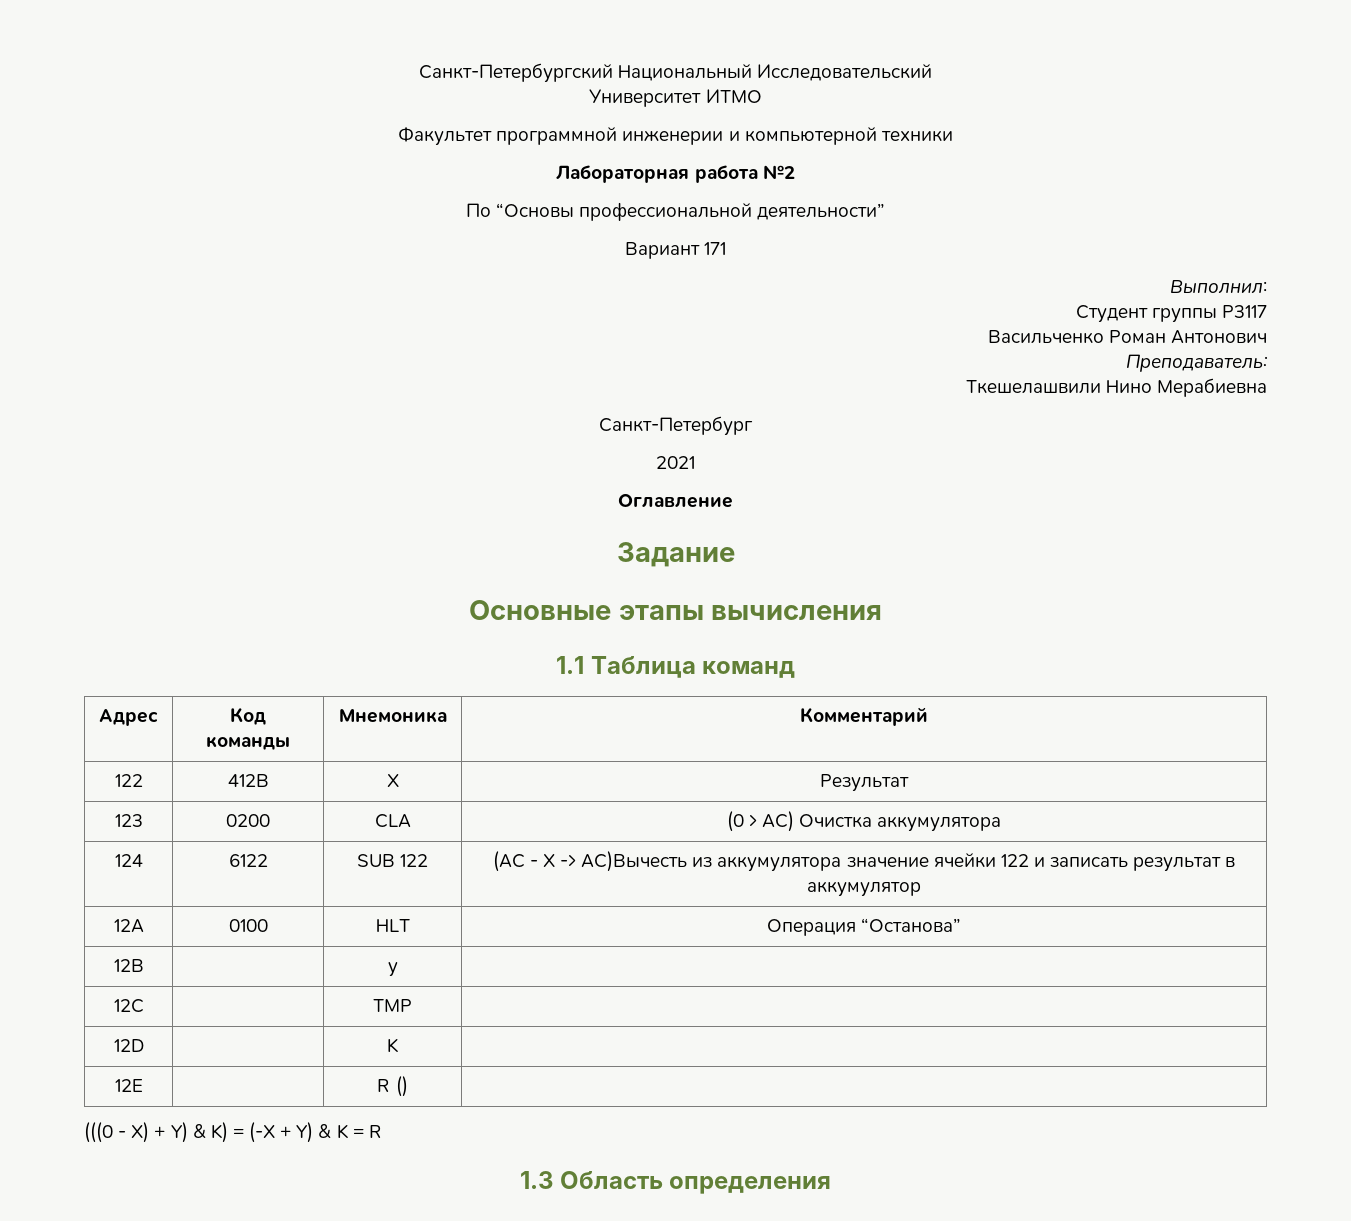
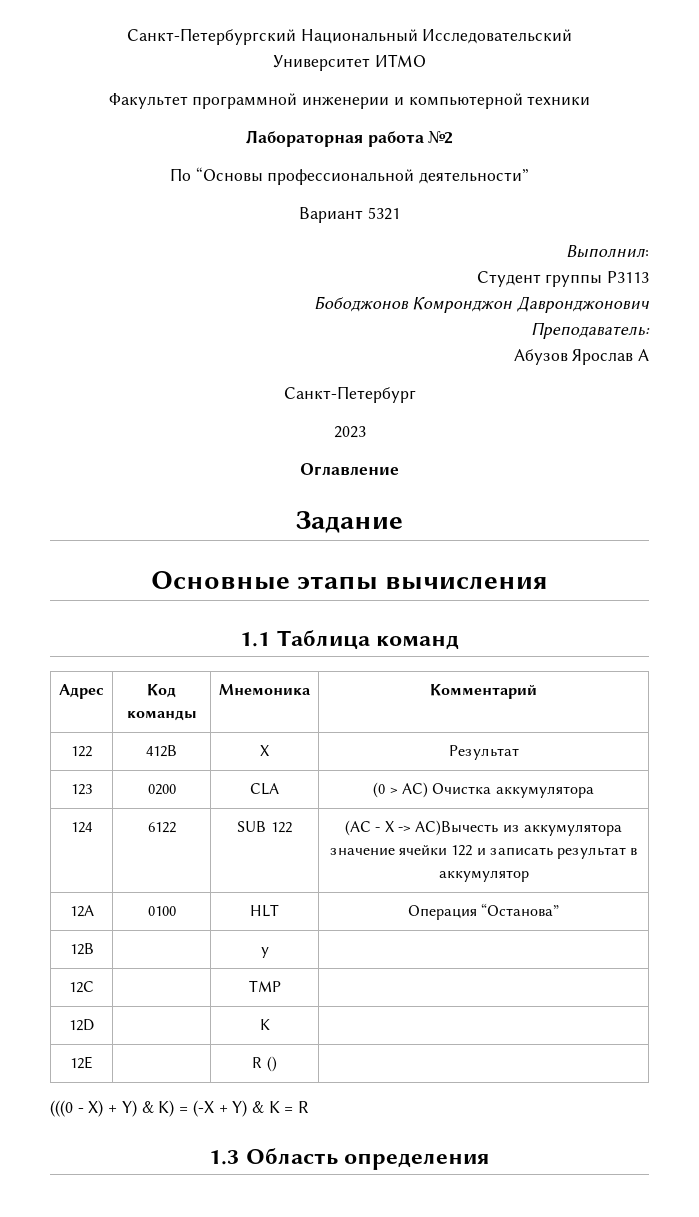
[704,242,727,255] 171 -> [367,207,400,220] 5321
[1222,305,1268,318] [987,330,1268,344] [1126,354,1268,372] [965,378,1267,397] P3117 // Васильченко Роман Антонович // Преподаватель: // Ткешелашвили Нино Мерабиевна -> [607,271,650,283] [313,296,649,313] [531,322,650,339] [513,349,649,365] P3113 // Бободжонов Комронджон Давронджонович // Преподаватель: // Абузов Ярослав А
[656,456,695,469] 2021 -> [333,426,366,438] 2023

